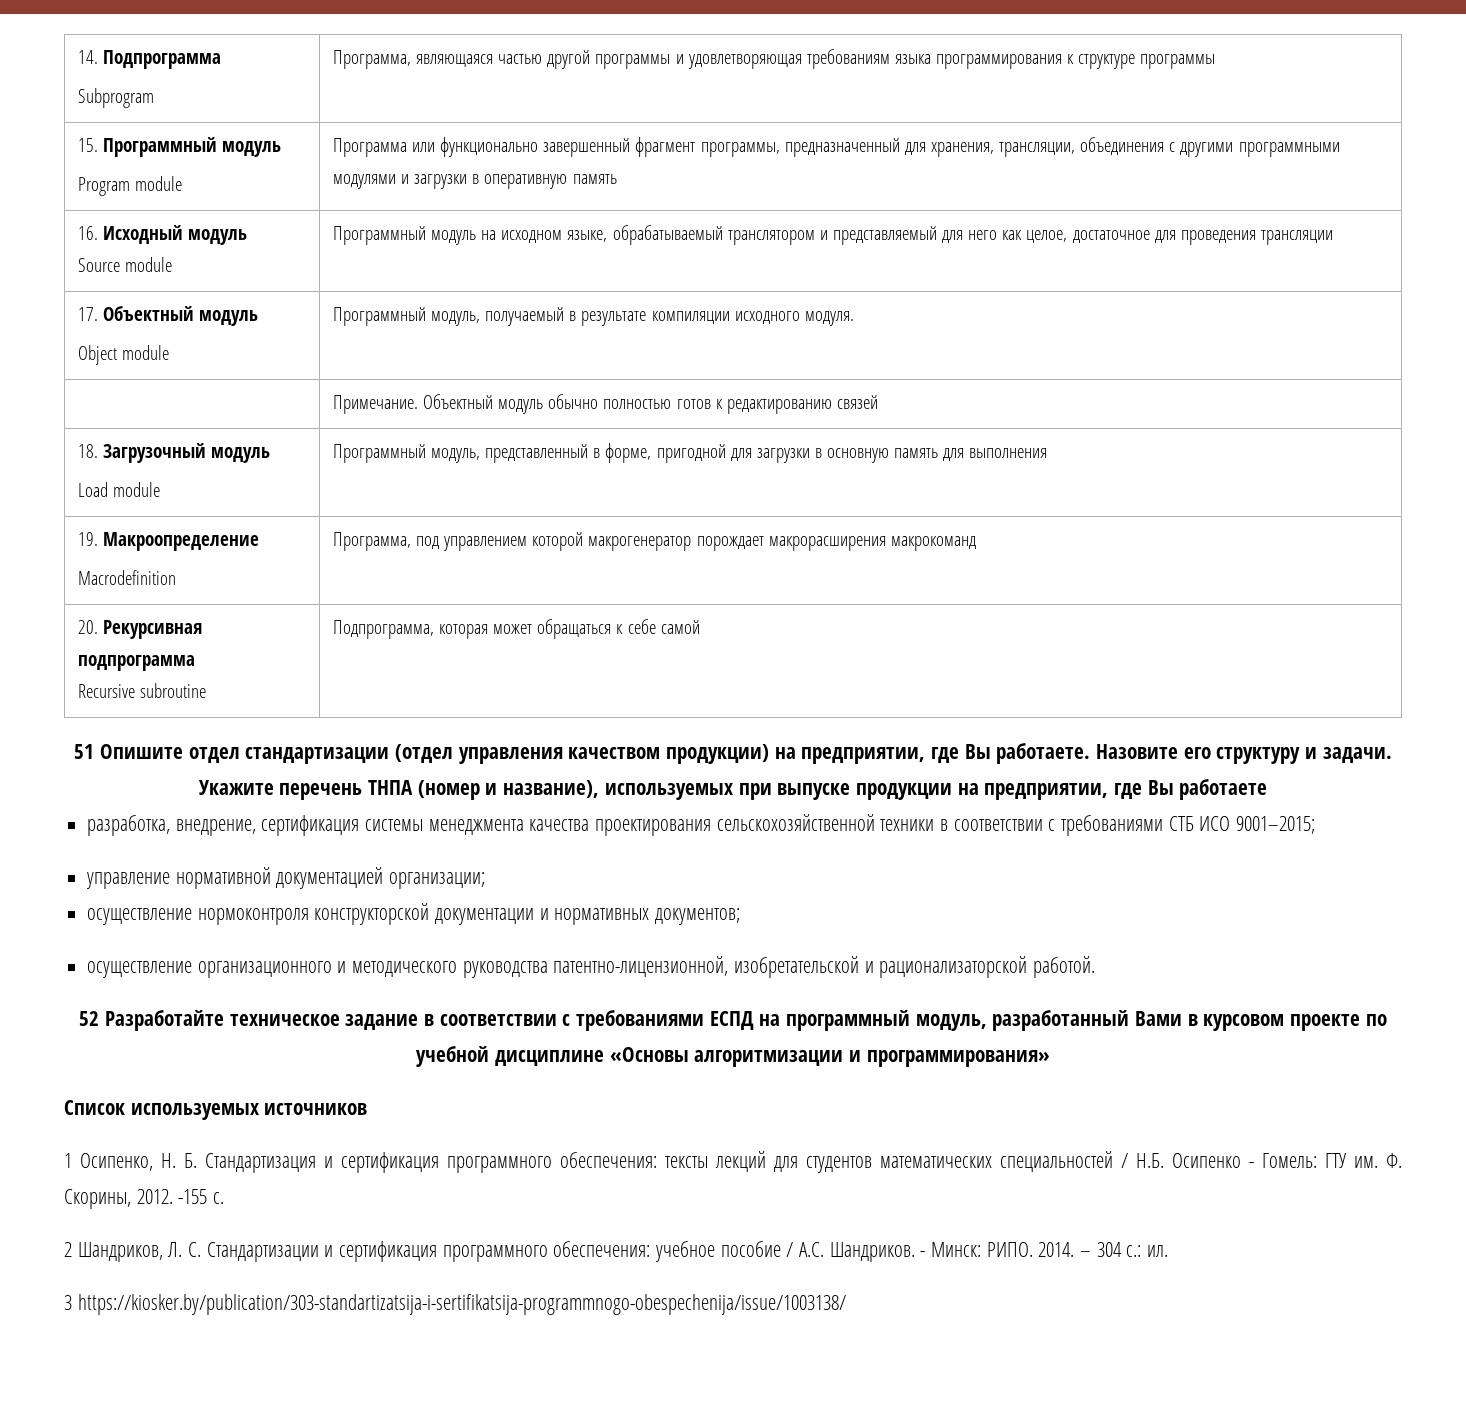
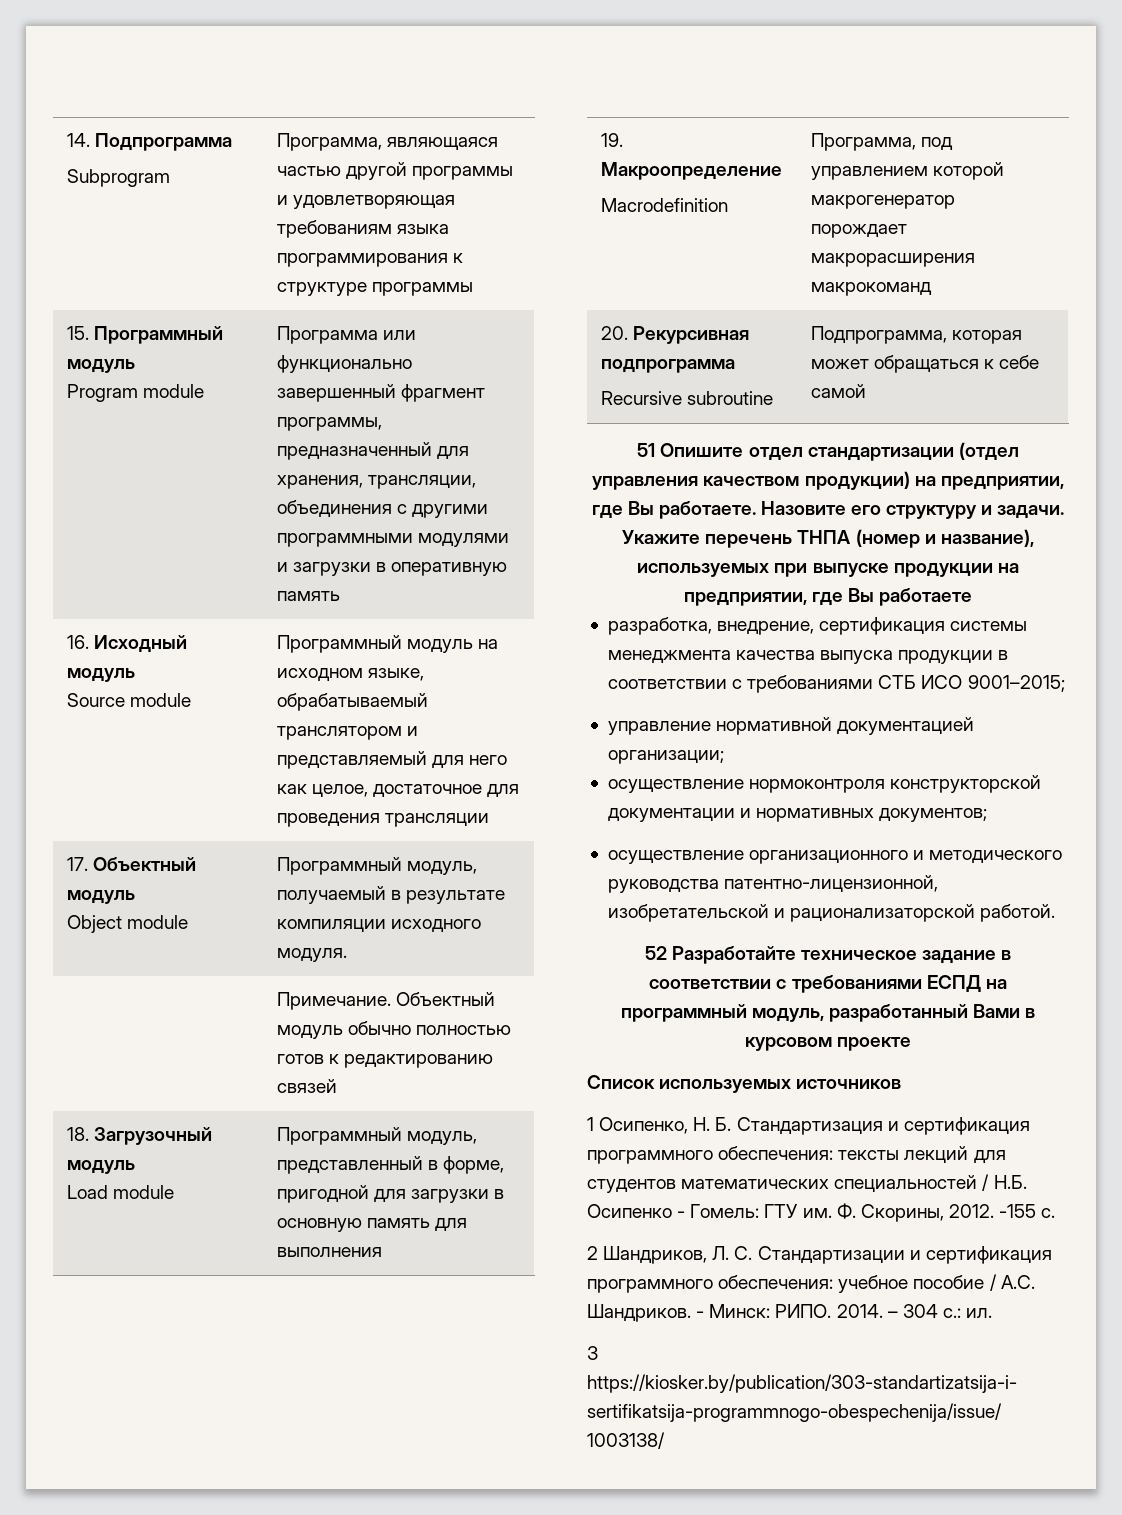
[595,814,935,836] проектирования сельскохозяйственной техники -> [820,650,994,664] выпуска продукции
[1365,1014,1387,1026] [416,1046,1050,1067] по учебной дисциплине «Основы алгоритмизации и программирования» -> (912, 1044) none

